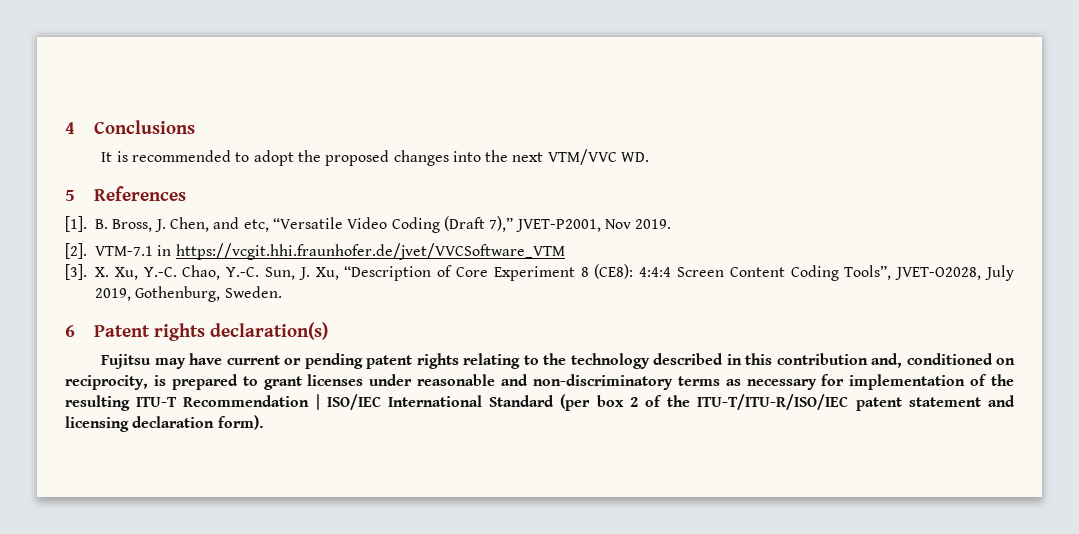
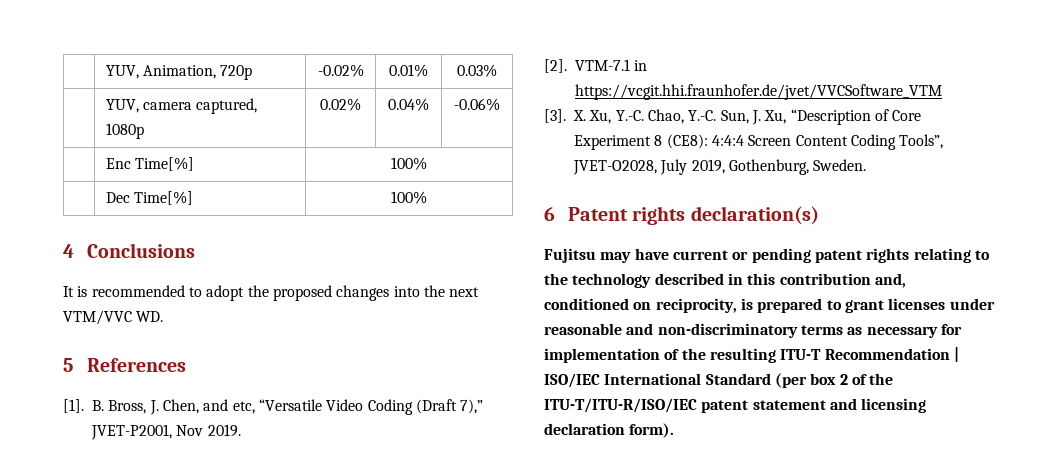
(65, 128) none -> [105,65,253,80] [317,64,364,77] [389,64,428,77] [457,64,497,77] [105,98,258,114] [105,123,144,139] [320,98,361,111] [388,98,429,111] [454,98,500,111] [105,157,195,171] [391,157,427,170] [105,191,194,205] [391,191,427,204] | YUV, Animation, 720p | -0.02% | 0.01% | 0.03% // | YUV, camera captured, 1080p | 0.02% | 0.04% | -0.06% // | Enc Time[%] | 100% // | Dec Time[%] | 100% //

